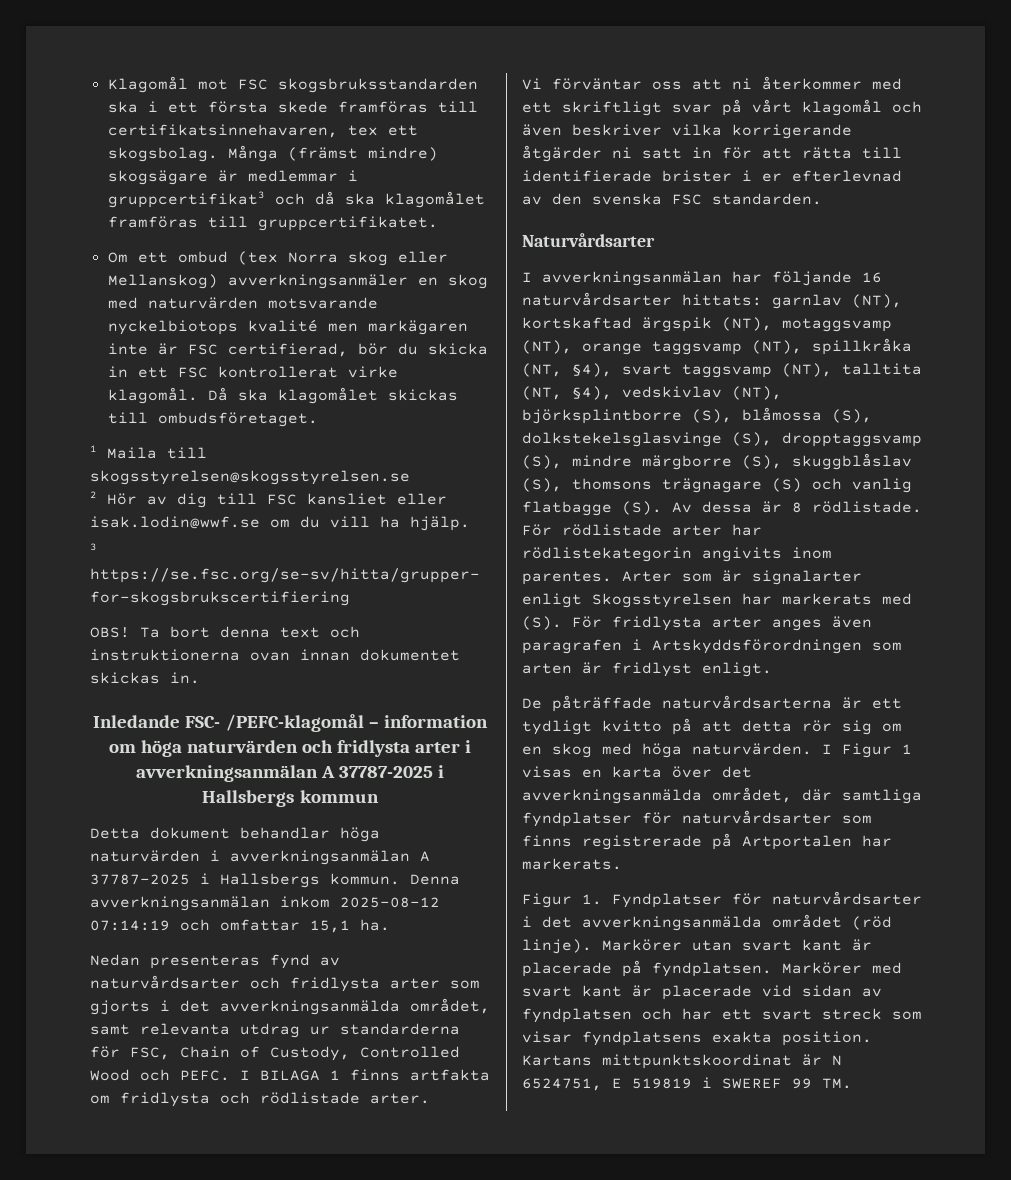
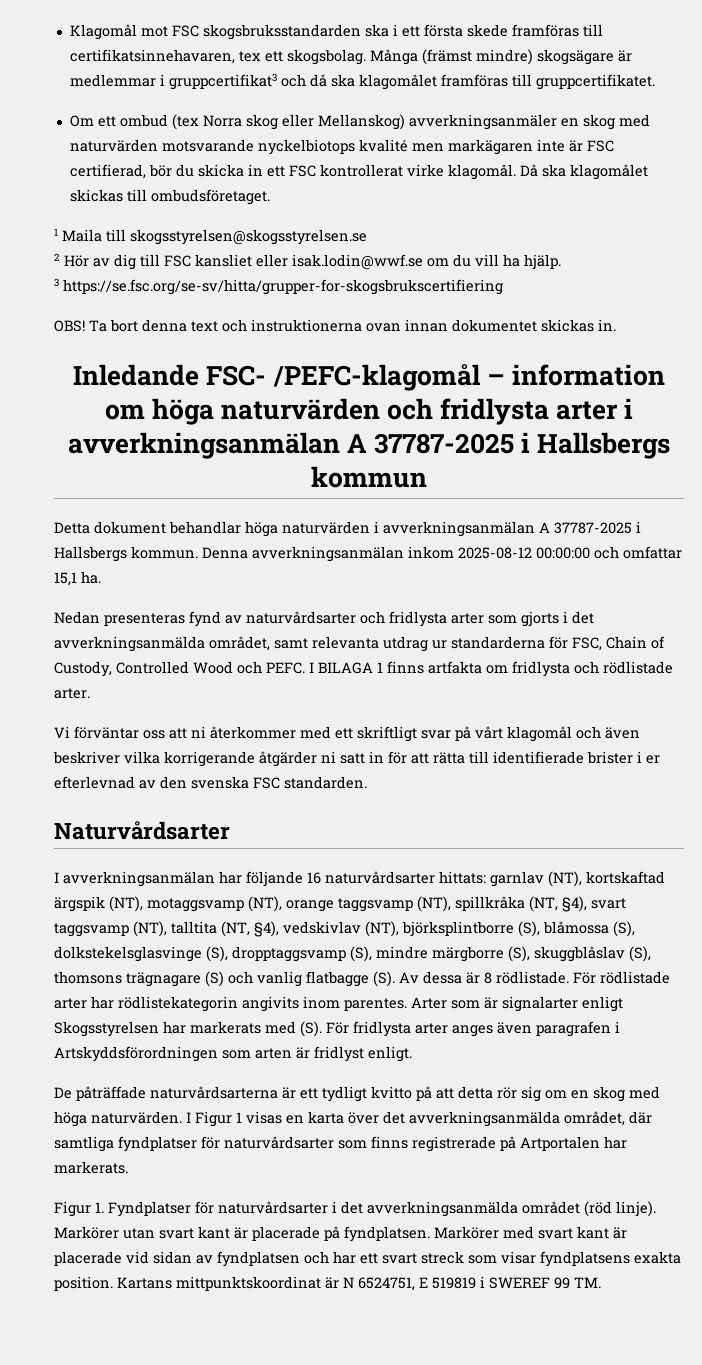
[90,920,170,931] 07:14:19 -> [536,547,590,559] 00:00:00

